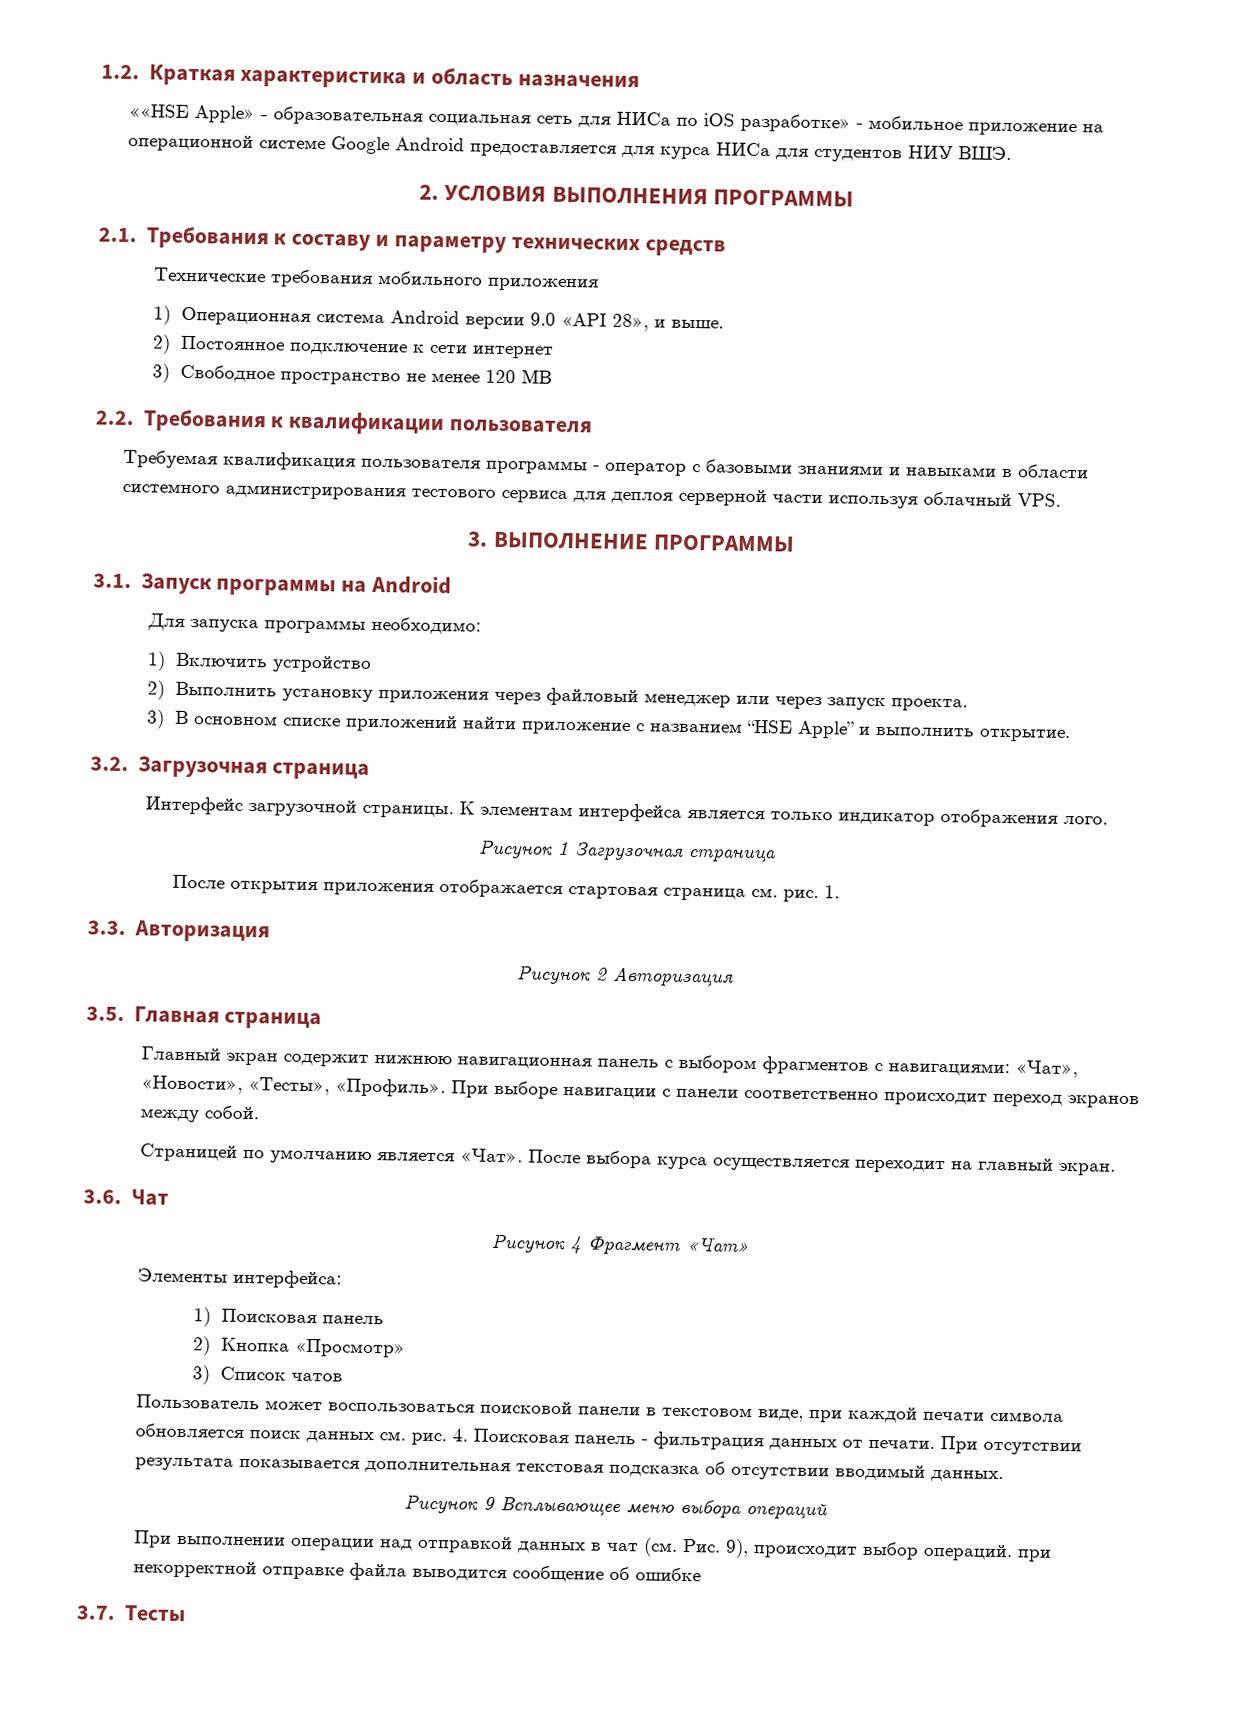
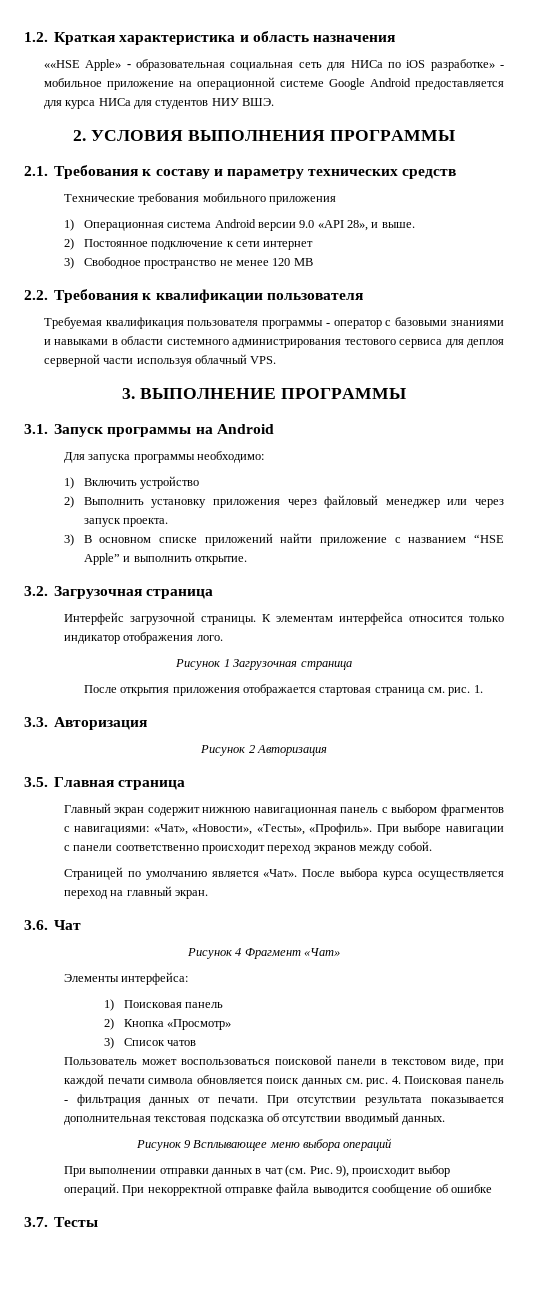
[686,809,765,820] является -> [408,616,463,622] относится
[854,1159,946,1174] переходит -> [63,890,108,899] переход
[289,1535,513,1554] операции над отправкой -> [159,1168,209,1177] отправки
[1016,1549,1052,1562] при -> [122,1185,145,1196] При

